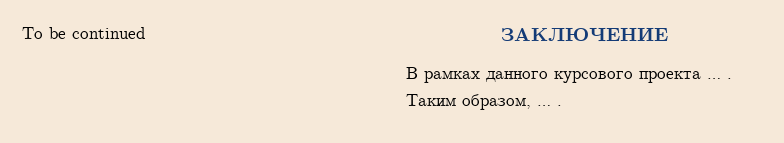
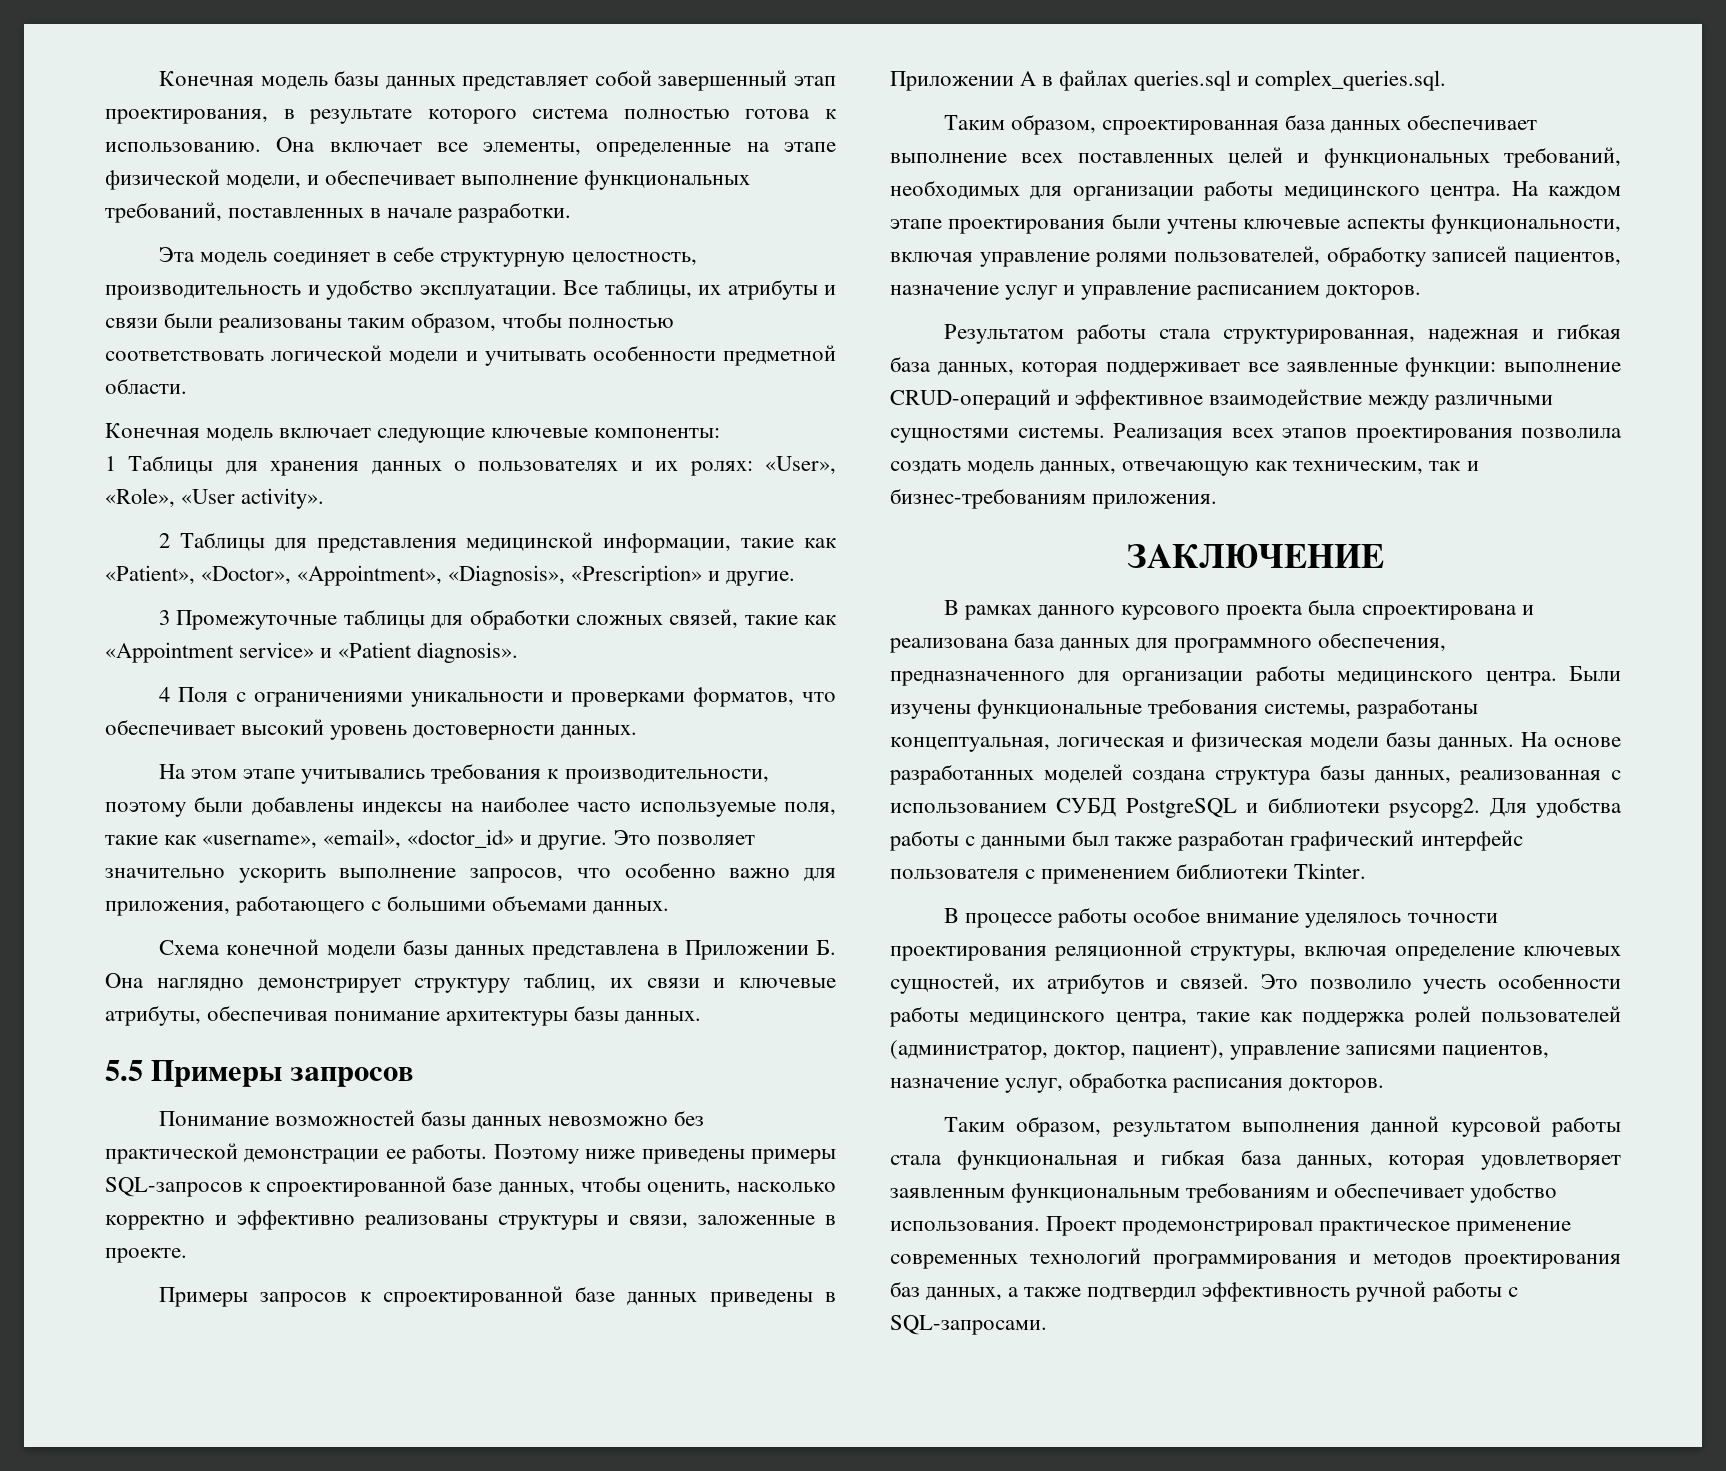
[22,27,145,39] To be continued -> [159,70,836,91] [105,109,837,124] [105,137,836,157] [105,169,751,190] [105,202,572,223] [159,246,697,267] [105,279,836,300] [105,312,675,333] [105,345,836,366] [105,378,187,394] [105,423,721,443] [105,455,836,476] [105,488,325,509] [159,532,837,553] [105,565,796,586] [159,609,837,630] [105,642,519,663] [159,687,836,707] [105,719,638,740] [159,763,769,784] [105,796,836,817] [105,829,755,850] [105,862,836,883] [105,895,670,916] [159,939,836,960] [105,972,836,993] [105,1005,702,1026] [105,1060,414,1087] [159,1110,705,1130] [105,1143,837,1164] [105,1176,836,1197] [105,1210,836,1230] [105,1248,187,1263] [159,1286,836,1307] [890,70,1447,91] [944,114,1538,135] [890,147,1621,168] [890,180,1621,201] [890,213,1621,234] [890,246,1621,267] [890,285,1422,300] [944,323,1621,344] [890,356,1621,377] [890,389,1554,410] [890,423,1622,443] [890,461,1479,476] [890,488,1218,509] Конечная модель базы данных представляет собой завершенный этап проектирования, в результате которого система полностью готова к использованию. Она включает все элементы, определенные на этапе физической модели, и обеспечивает выполнение функциональных требований, поставленных в начале разработки. // Эта модель соединяет в себе структурную целостность, производительность и удобство эксплуатации. Все таблицы, их атрибуты и связи были реализованы таким образом, чтобы полностью соответствовать логической модели и учитывать особенности предметной области. // Конечная модель включает следующие ключевые компоненты: // 1 Таблицы для хранения данных о пользователях и их ролях: «User», «Role», «User activity». // 2 Таблицы для представления медицинской информации, такие как «Patient», «Doctor», «Appointment», «Diagnosis», «Prescription» и другие. // 3 Промежуточные таблицы для обработки сложных связей, такие как «Appointment service» и «Patient diagnosis». // 4 Поля с ограничениями уникальности и проверками форматов, что обеспечивает высокий уровень достоверности данных. // На этом этапе учитывались требования к производительности, поэтому были добавлены индексы на наиболее часто используемые поля, такие как «username», «email», «doctor_id» и другие. Это позволяет значительно ускорить выполнение запросов, что особенно важно для приложения, работающего с большими объемами данных. // Схема конечной модели базы данных представлена в Приложении Б. Она наглядно демонстрирует структуру таблиц, их связи и ключевые атрибуты, обеспечивая понимание архитектуры базы данных. // 5.5 Примеры запросов // Понимание возможностей базы данных невозможно без практической демонстрации ее работы. Поэтому ниже приведены примеры SQL-запросов к спроектированной базе данных, чтобы оценить, насколько корректно и эффективно реализованы структуры и связи, заложенные в проекте. // Примеры запросов к спроектированной базе данных приведены в Приложении А в файлах queries.sql и complex_queries.sql. // Таким образом, спроектированная база данных обеспечивает выполнение всех поставленных целей и функциональных требований, необходимых для организации работы медицинского центра. На каждом этапе проектирования были учтены ключевые аспекты функциональности, включая управление ролями пользователей, обработку записей пациентов, назначение услуг и управление расписанием докторов. // Результатом работы стала структурированная, надежная и гибкая база данных, которая поддерживает все заявленные функции: выполнение CRUD-операций и эффективное взаимодействие между различными сущностями системы. Реализация всех этапов проектирования позволила создать модель данных, отвечающую как техническим, так и бизнес-требованиям приложения.
[707,78,732,79] [406,94,562,110] … . // Таким образом, … . -> [1308,599,1534,620] [889,632,1447,653] [890,665,1621,686] [890,698,1479,719] [890,731,1621,752] [889,764,1621,785] [890,797,1622,818] [889,830,1523,851] [890,863,1367,884] [944,907,1498,928] [890,940,1621,961] [890,973,1621,994] [889,1006,1621,1027] [890,1040,1550,1060] [890,1072,1385,1093] [944,1116,1621,1137] [890,1149,1621,1170] [890,1182,1558,1203] [890,1216,1572,1236] [890,1248,1621,1269] [890,1281,1518,1302] [890,1315,1047,1335] была спроектирована и реализована база данных для программного обеспечения, предназначенного для организации работы медицинского центра. Были изучены функциональные требования системы, разработаны концептуальная, логическая и физическая модели базы данных. На основе разработанных моделей создана структура базы данных, реализованная с использованием СУБД PostgreSQL и библиотеки psycopg2. Для удобства работы с данными был также разработан графический интерфейс пользователя с применением библиотеки Tkinter. // В процессе работы особое внимание уделялось точности проектирования реляционной структуры, включая определение ключевых сущностей, их атрибутов и связей. Это позволило учесть особенности работы медицинского центра, такие как поддержка ролей пользователей (администратор, доктор, пациент), управление записями пациентов, назначение услуг, обработка расписания докторов. // Таким образом, результатом выполнения данной курсовой работы стала функциональная и гибкая база данных, которая удовлетворяет заявленным функциональным требованиям и обеспечивает удобство использования. Проект продемонстрировал практическое применение современных технологий программирования и методов проектирования баз данных, а также подтвердил эффективность ручной работы с SQL-запросами.

